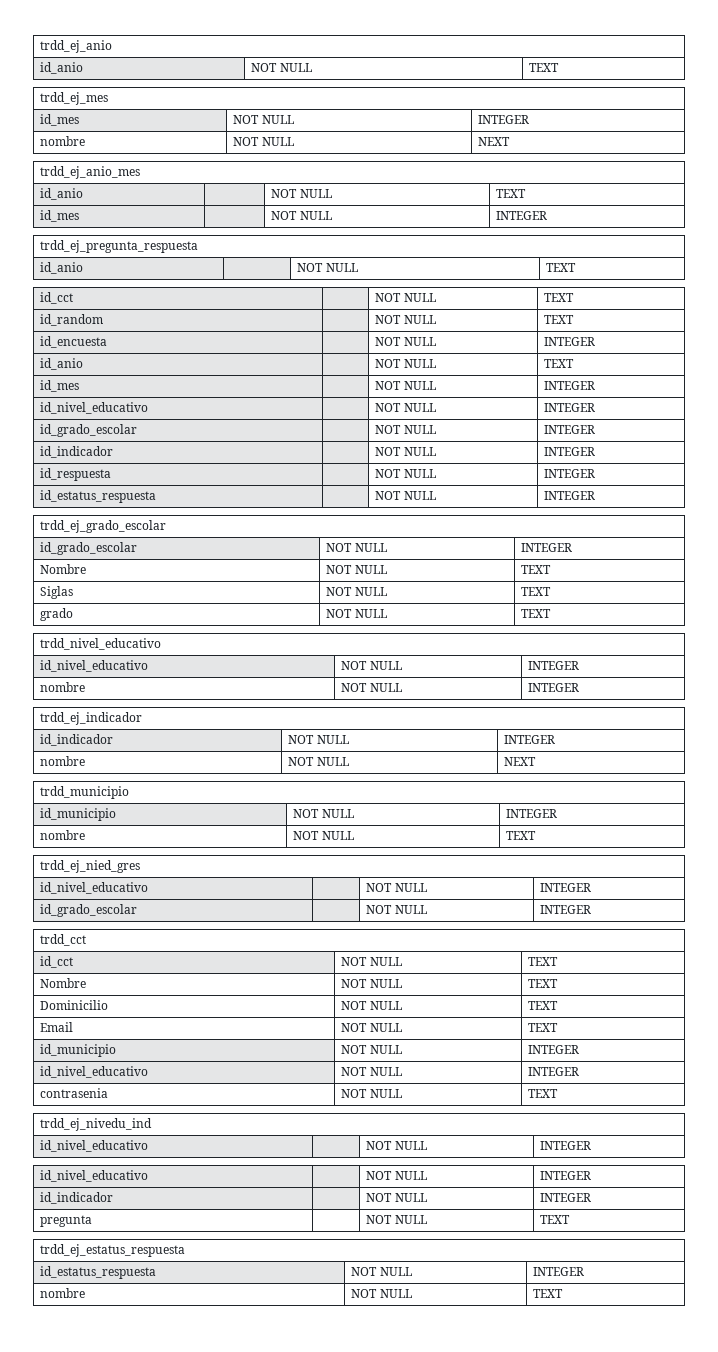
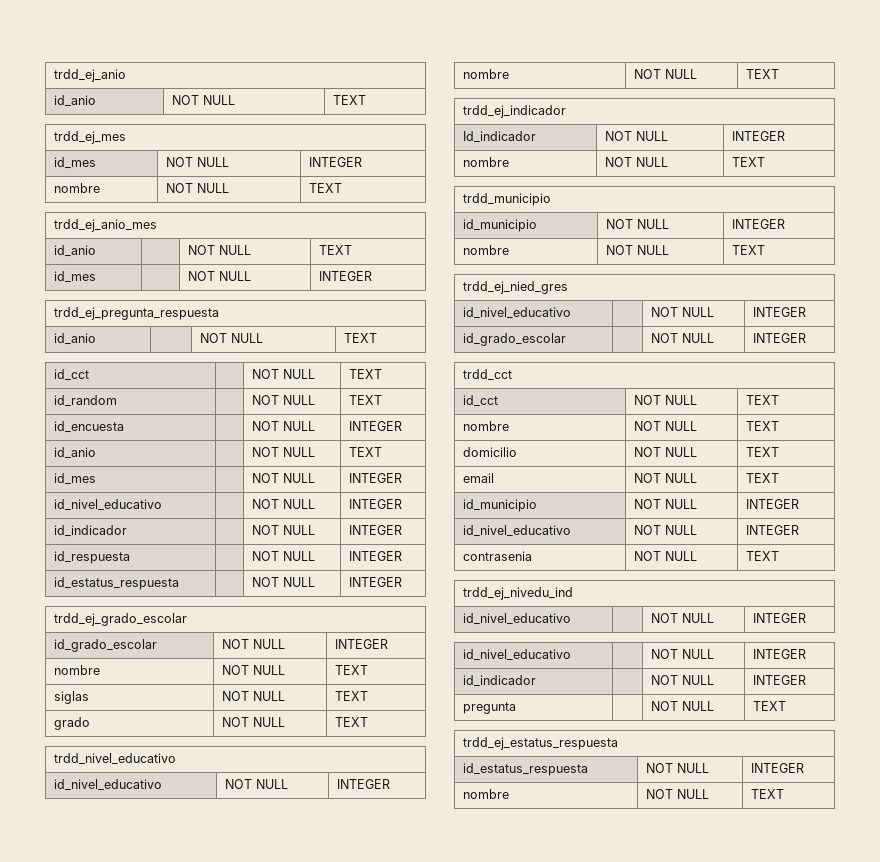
[478,137,511,146] NEXT -> [308,183,342,193] TEXT
[40,424,138,437] [375,425,436,434] [544,425,596,434] // id_grado_escolar | | NOT NULL | INTEGER -> (402, 504) none
[40,564,87,574] [326,565,387,574] [521,565,552,574] [40,586,74,599] Nombre | NOT NULL | TEXT // Siglas -> [53,665,100,675] [221,665,285,675] [334,665,368,675] [53,691,89,704] nombre | NOT NULL | TEXT // siglas
[528,683,580,692] INTEGER -> [745,69,779,79] TEXT
[40,734,114,746] [288,735,349,744] [504,735,556,744] [40,756,86,766] [288,757,349,766] [504,757,537,766] id_indicador | NOT NULL | INTEGER // nombre | NOT NULL | NEXT -> [462,131,536,143] [604,131,668,141] [731,131,785,141] [462,157,509,167] [604,157,668,167] [731,157,765,167] Id_indicador | NOT NULL | INTEGER // nombre | NOT NULL | TEXT
[40,978,87,988] [341,979,402,988] [528,979,559,988] [40,1000,109,1010] [341,1001,402,1010] [528,1001,559,1010] [40,1022,74,1032] Nombre | NOT NULL | TEXT // Dominicilio | NOT NULL | TEXT // Email -> [462,421,509,431] [633,421,697,431] [745,421,779,431] [462,447,517,457] [633,447,697,457] [745,447,779,457] [462,473,494,483] nombre | NOT NULL | TEXT // domicilio | NOT NULL | TEXT // email

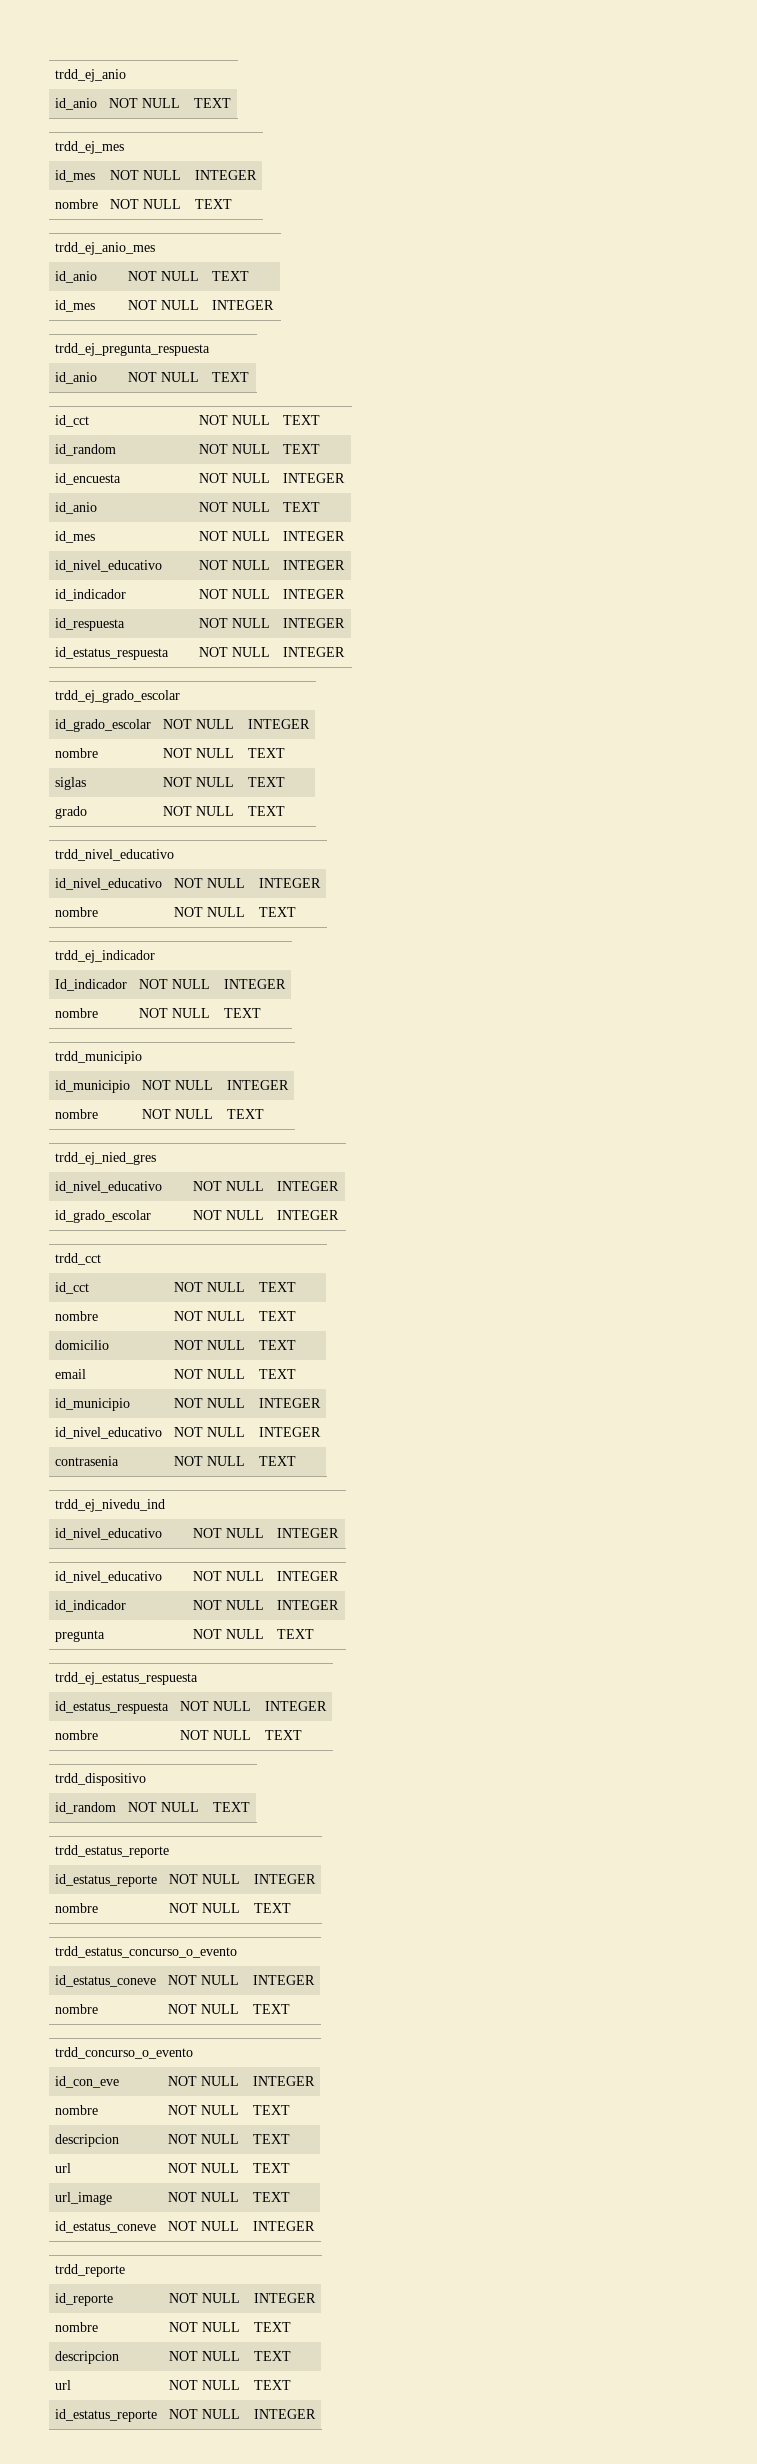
(784, 794) none -> [54,1773,146,1786] [54,1802,116,1814] [127,1802,199,1812] [212,1802,250,1812] [54,1845,169,1858] [54,1874,157,1887] [168,1874,240,1884] [253,1874,316,1884] [54,1903,98,1913] [168,1903,240,1913] [253,1903,291,1913] [54,1946,237,1958] [54,1975,156,1987] [167,1975,239,1985] [252,1975,315,1985] [54,2004,98,2014] [167,2004,239,2014] [252,2004,290,2014] [54,2047,193,2059] [54,2076,119,2088] [167,2076,239,2086] [252,2076,315,2086] [54,2105,98,2115] [167,2105,239,2115] [252,2105,290,2115] [54,2134,119,2147] [167,2134,239,2144] [252,2134,290,2144] [54,2163,71,2173] [167,2163,239,2173] [252,2163,290,2173] [54,2192,112,2205] [167,2192,239,2202] [252,2192,290,2202] [54,2221,156,2233] [167,2221,239,2231] [252,2221,315,2231] [54,2264,125,2277] [54,2293,113,2306] [168,2293,240,2303] [253,2293,316,2303] [54,2322,98,2332] [168,2322,240,2332] [253,2322,291,2332] [54,2351,119,2364] [168,2351,240,2361] [253,2351,291,2361] [54,2380,71,2390] [168,2380,240,2390] [253,2380,291,2390] [54,2409,157,2422] [168,2409,240,2419] [253,2409,316,2419] // trdd_dispositivo // id_random | NOT NULL | TEXT // trdd_estatus_reporte // id_estatus_reporte | NOT NULL | INTEGER // nombre | NOT NULL | TEXT // trdd_estatus_concurso_o_evento // id_estatus_coneve | NOT NULL | INTEGER // nombre | NOT NULL | TEXT // trdd_concurso_o_evento // id_con_eve | NOT NULL | INTEGER // nombre | NOT NULL | TEXT // descripcion | NOT NULL | TEXT // url | NOT NULL | TEXT // url_image | NOT NULL | TEXT // id_estatus_coneve | NOT NULL | INTEGER // trdd_reporte // id_reporte | NOT NULL | INTEGER // nombre | NOT NULL | TEXT // descripcion | NOT NULL | TEXT // url | NOT NULL | TEXT // id_estatus_reporte | NOT NULL | INTEGER

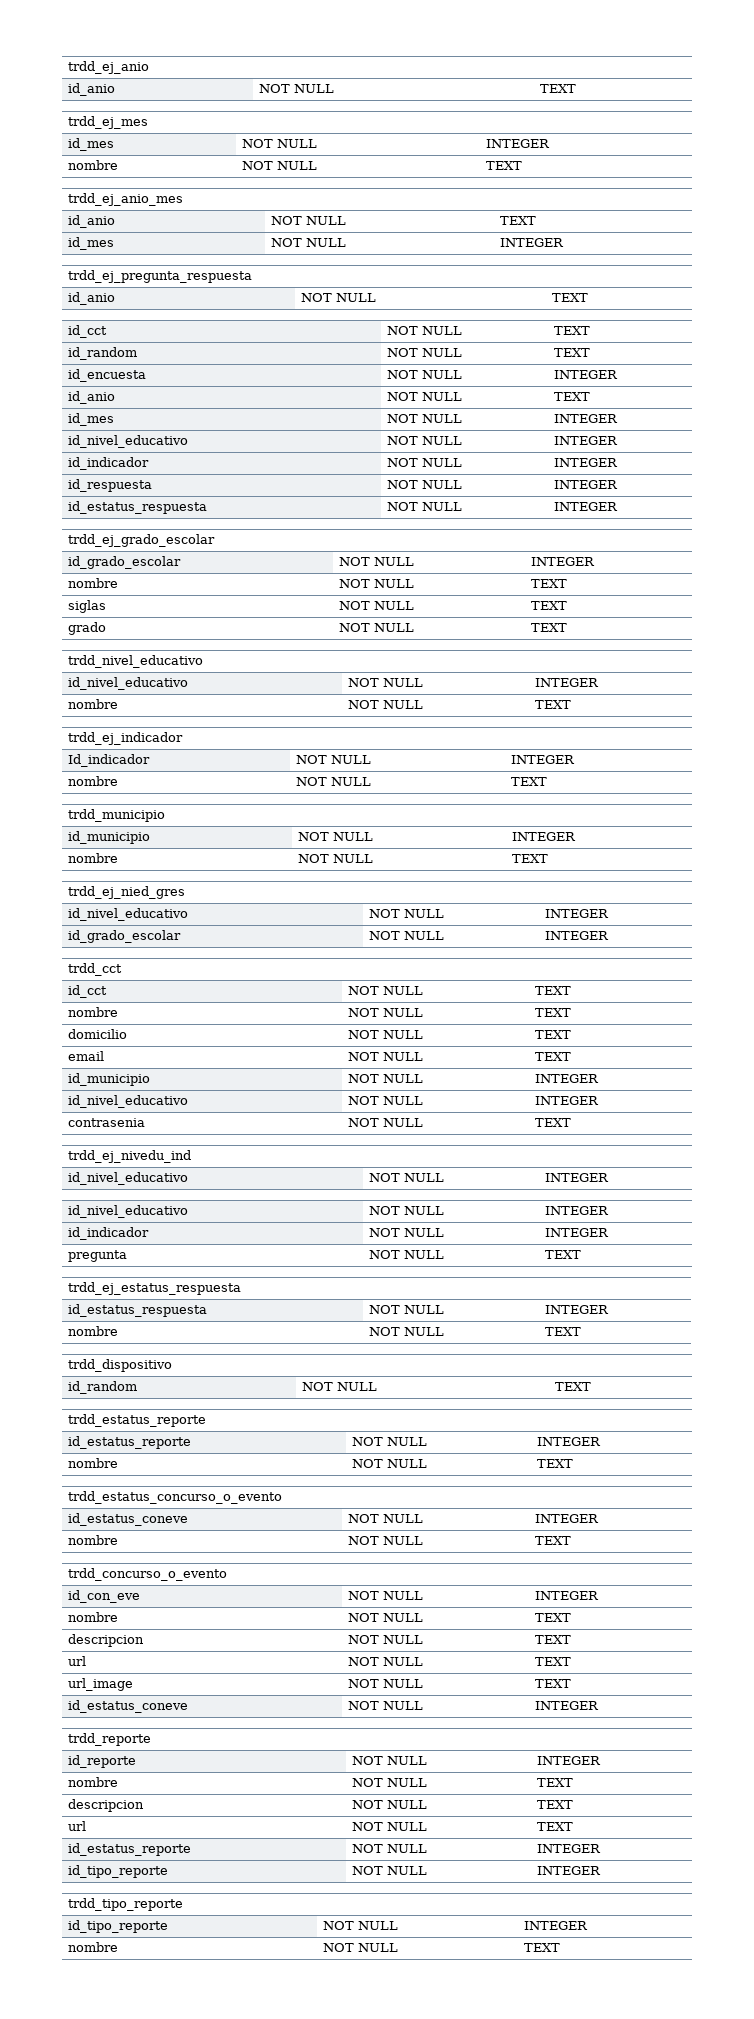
(316, 2414) none -> [68,1865,169,1878] [352,1866,428,1875] [537,1866,602,1875] [68,1898,184,1911] [68,1920,169,1933] [323,1921,399,1930] [524,1921,589,1930] [68,1942,119,1952] [323,1943,399,1952] [524,1943,561,1952] // id_tipo_reporte | NOT NULL | INTEGER // trdd_tipo_reporte // id_tipo_reporte | NOT NULL | INTEGER // nombre | NOT NULL | TEXT

